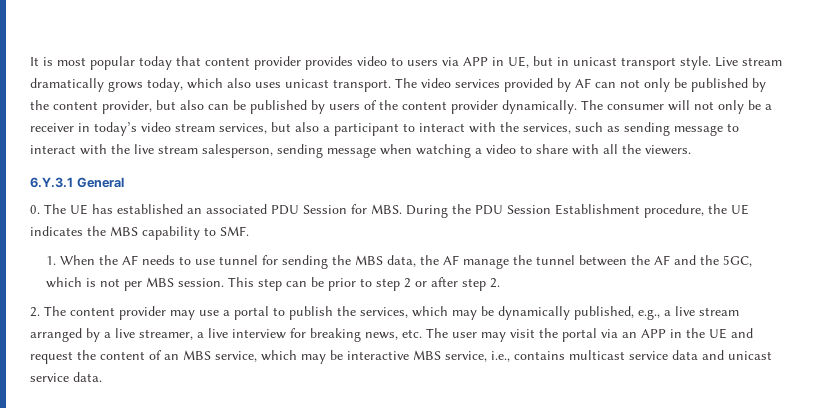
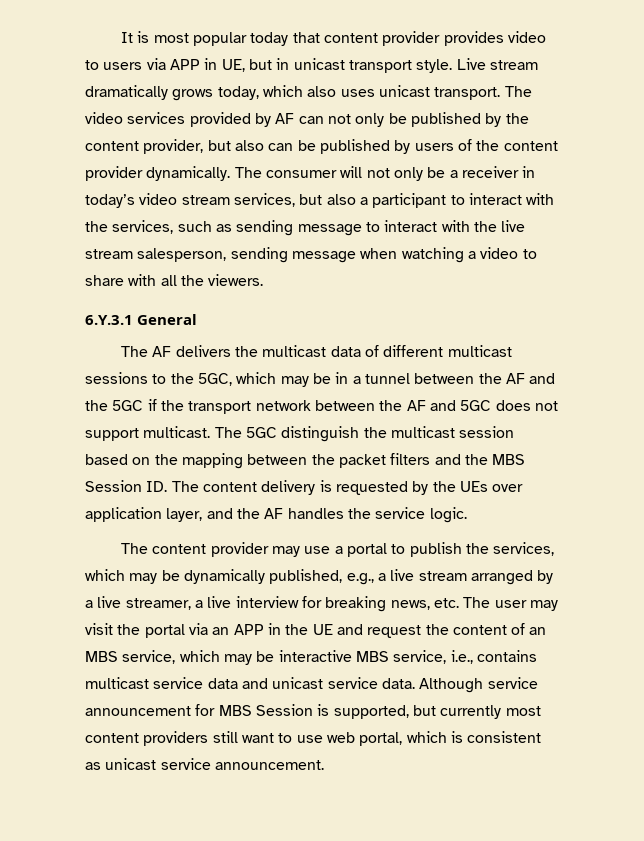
[30,204,749,218] [30,226,249,240] [45,255,532,269] 0. The UE has established an associated PDU Session for MBS. During the PDU Session Establishment procedure, the UE indicates the MBS capability to SMF. // 1. When the AF needs to use tunnel for sending the MBS data, the AF manage the -> [121,345,512,357] [85,372,361,387] The AF delivers the multicast data of different multicast sessions to the 5GC, which may be in a
[722,255,752,267] [45,277,500,291] [30,307,40,317] 5GC, which is not per MBS session. This step can be prior to step 2 or after step 2. // 2. -> [112,399,558,414] [85,426,515,442] [85,453,526,469] [85,480,524,495] [85,507,467,523] 5GC if the transport network between the AF and 5GC does not support multicast. The 5GC distinguish the multicast session based on the mapping between the packet filters and the MBS Session ID. The content delivery is requested by the UEs over application layer, and the AF handles the service logic. //
(102, 377) none -> [419,677,538,693] [85,704,541,719] [85,731,542,746] [85,758,324,770] Although service announcement for MBS Session is supported, but currently most content providers still want to use web portal, which is consistent as unicast service announcement.

